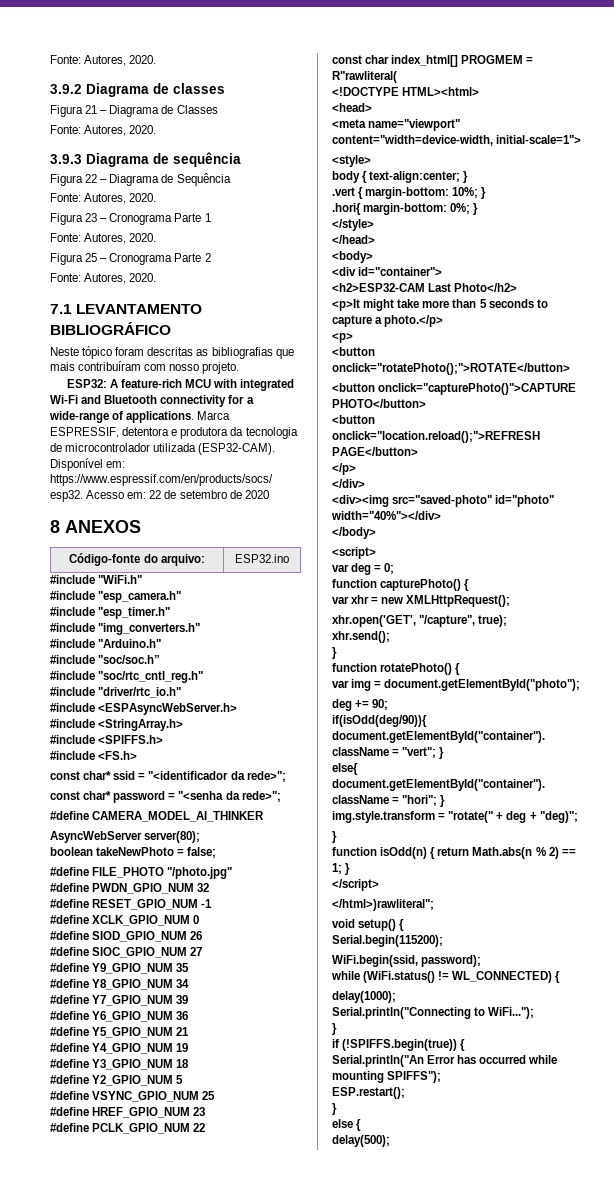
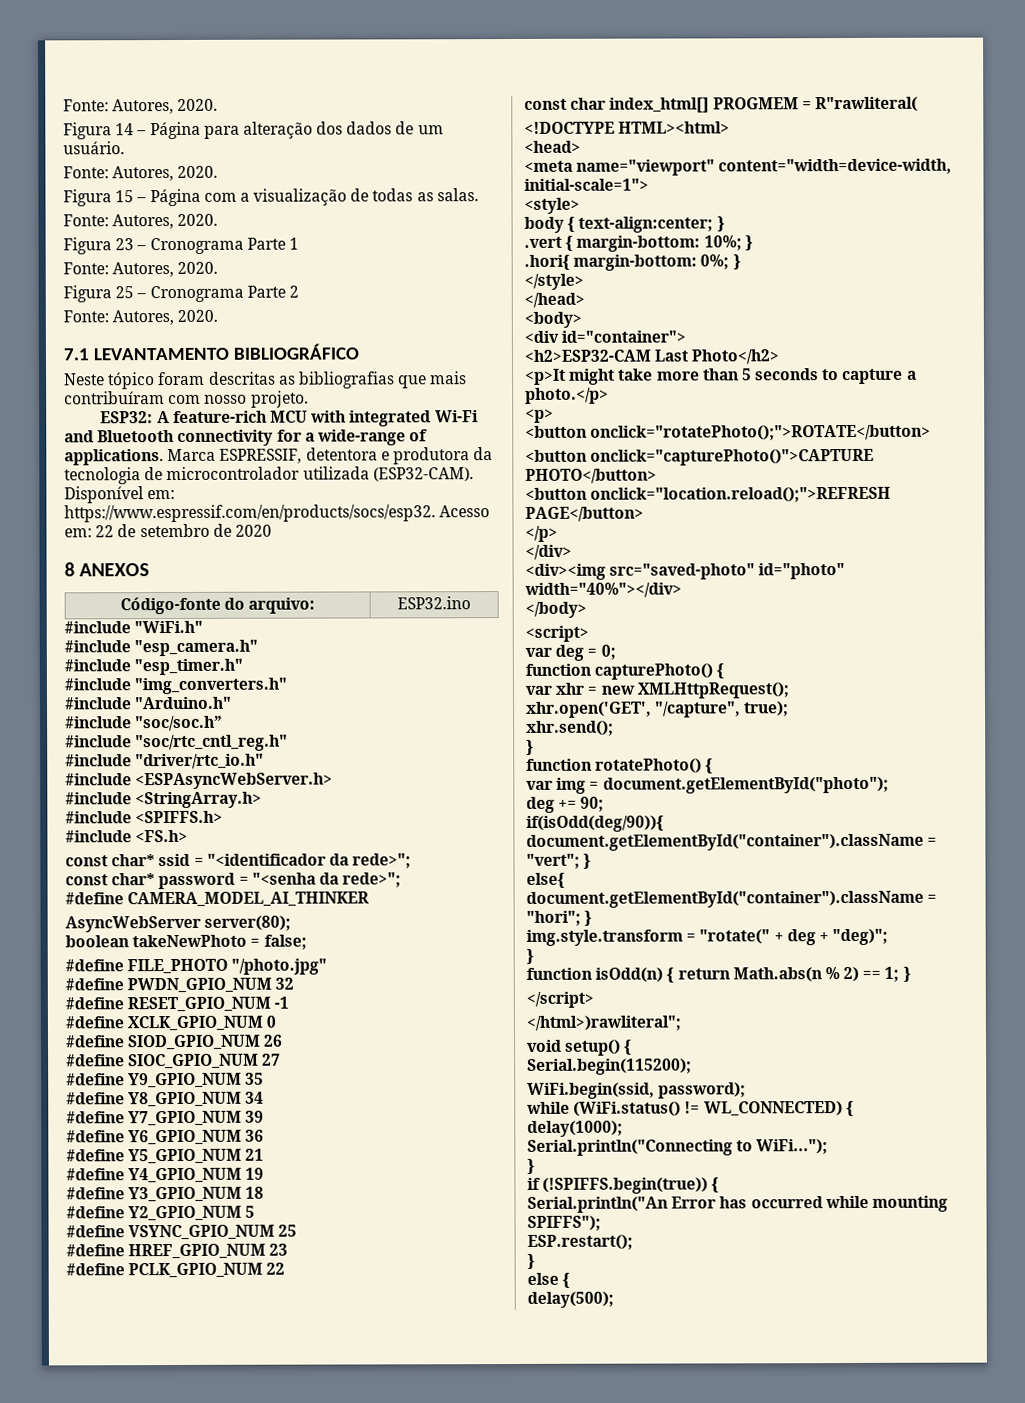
[50,55,157,66] [50,83,225,97] [50,105,218,117] [50,125,157,136] [50,152,241,167] [50,173,231,186] Fonte: Autores, 2020. // 3.9.2 Diagrama de classes // Figura 21 – Diagrama de Classes // Fonte: Autores, 2020. // 3.9.3 Diagrama de sequência // Figura 22 – Diagrama de Sequência -> [63,98,219,115] [63,121,444,140] [63,141,125,155] [63,165,219,182] [63,188,479,207] Fonte: Autores, 2020. // Figura 14 – Página para alteração dos dados de um usuário. // Fonte: Autores, 2020. // Figura 15 – Página com a visualização de todas as salas.

